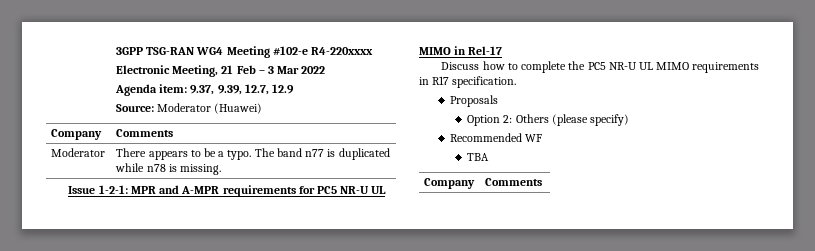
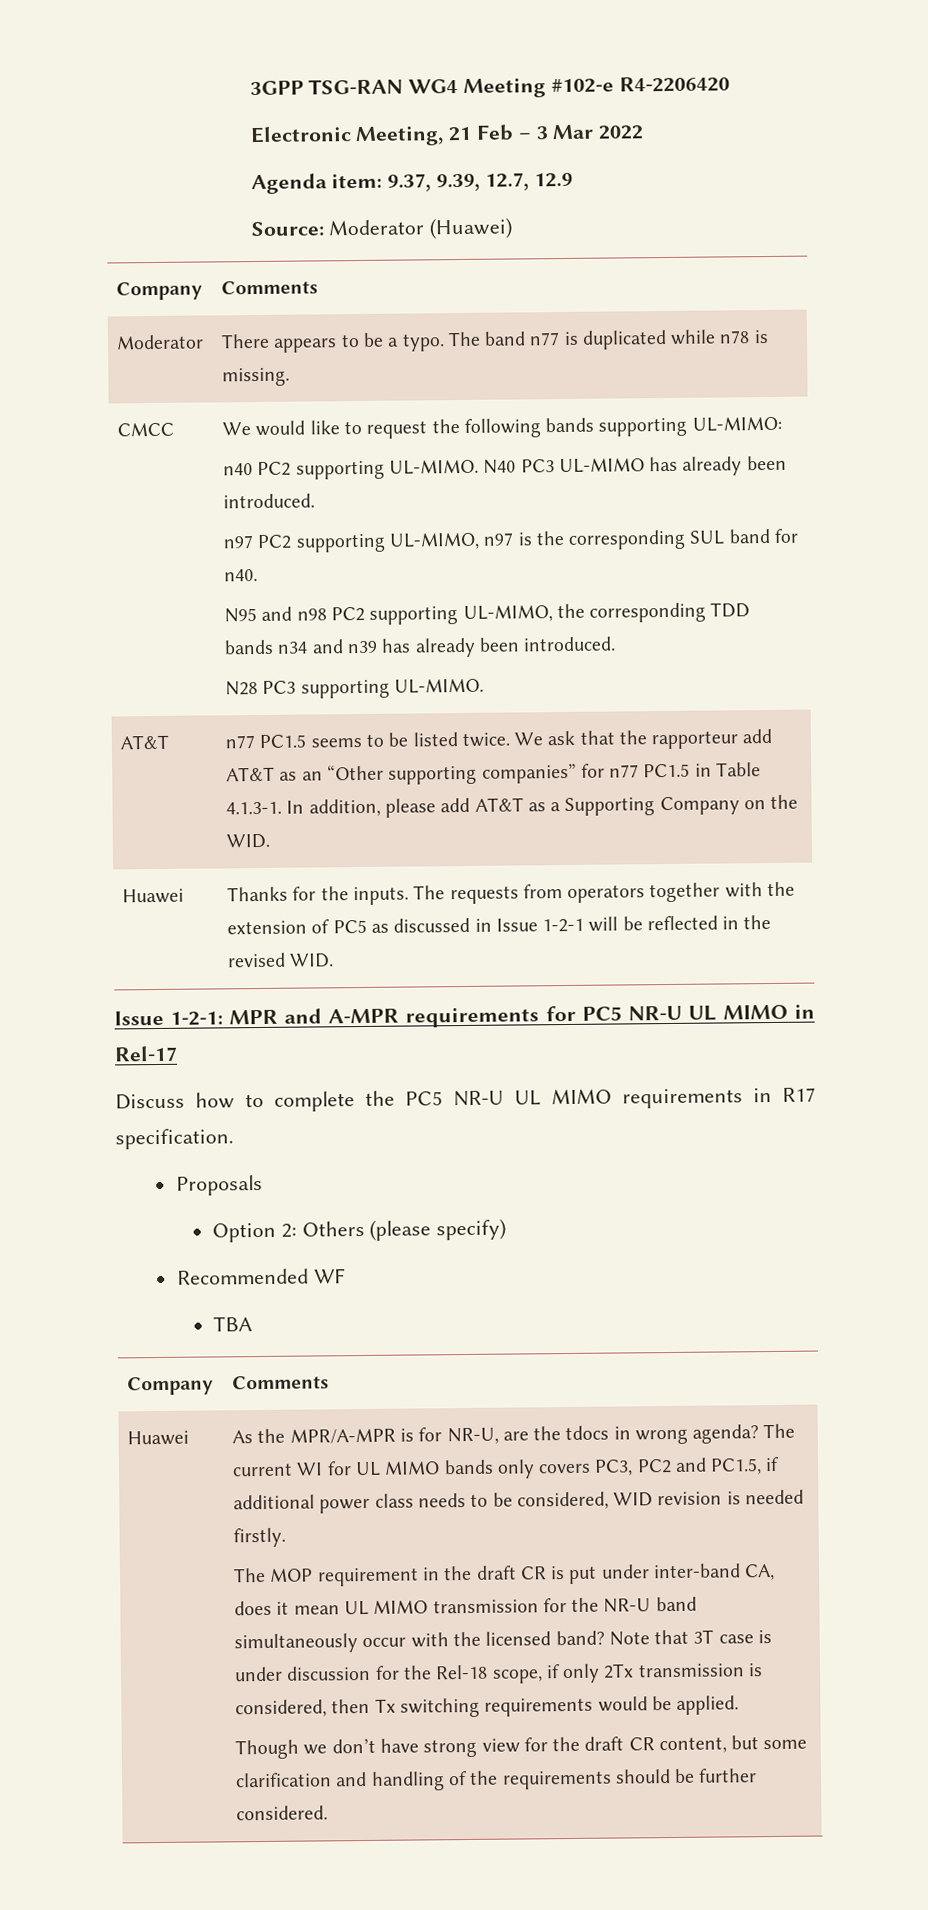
[310,47,373,55] R4-220xxxx -> [618,76,730,93] R4-2206420
(221, 169) none -> [117,422,175,437] [222,416,782,439] [223,455,787,480] [223,493,316,509] [223,528,798,553] [224,568,259,582] [224,602,751,625] [224,636,617,658] [225,678,485,699] [120,734,170,750] [225,728,773,750] [226,762,761,785] [226,794,799,818] [226,833,271,849] [122,888,185,904] [227,881,795,906] [227,914,772,935] [227,952,335,968] // CMCC | We would like to request the following bands supporting UL-MIMO: // n40 PC2 supporting UL-MIMO. N40 PC3 UL-MIMO has already been introduced. // n97 PC2 supporting UL-MIMO, n97 is the corresponding SUL band for n40. // N95 and n98 PC2 supporting UL-MIMO, the corresponding TDD bands n34 and n39 has already been introduced. // N28 PC3 supporting UL-MIMO. // AT&T | n77 PC1.5 seems to be listed twice. We ask that the rapporteur add AT&T as an “Other supporting companies” for n77 PC1.5 in Table 4.1.3-1. In addition, please add AT&T as a Supporting Company on the WID. // Huawei | Thanks for the inputs. The requests from operators together with the extension of PC5 as discussed in Issue 1-2-1 will be reflected in the revised WID.
(543, 182) none -> [127,1430,190,1446] [232,1423,796,1445] [232,1456,781,1479] [233,1489,804,1514] [233,1527,287,1548] [233,1563,776,1587] [234,1596,697,1616] [234,1629,772,1654] [234,1663,763,1684] [235,1695,740,1718] [235,1735,808,1760] [235,1768,758,1791] [236,1805,329,1821] // Huawei | As the MPR/A-MPR is for NR-U, are the tdocs in wrong agenda? The current WI for UL MIMO bands only covers PC3, PC2 and PC1.5, if additional power class needs to be considered, WID revision is needed firstly. // The MOP requirement in the draft CR is put under inter-band CA, does it mean UL MIMO transmission for the NR-U band simultaneously occur with the licensed band? Note that 3T case is under discussion for the Rel-18 scope, if only 2Tx transmission is considered, then Tx switching requirements would be applied. // Though we don’t have strong view for the draft CR content, but some clarification and handling of the requirements should be further considered.

